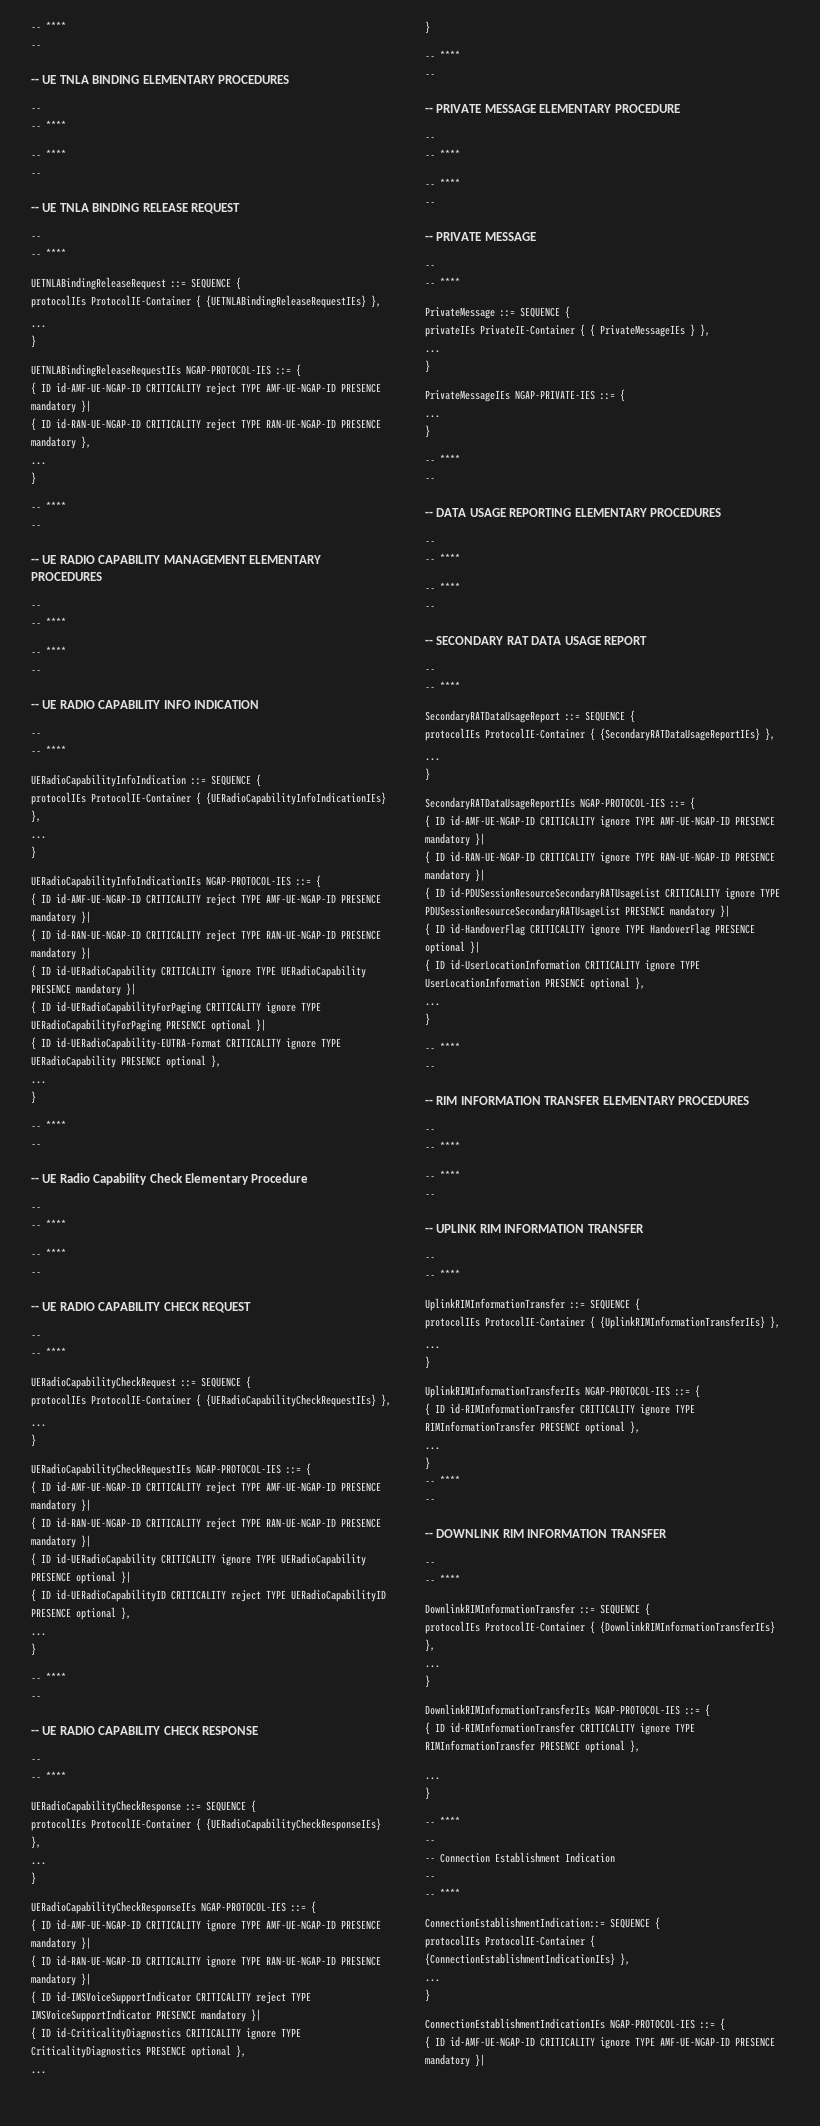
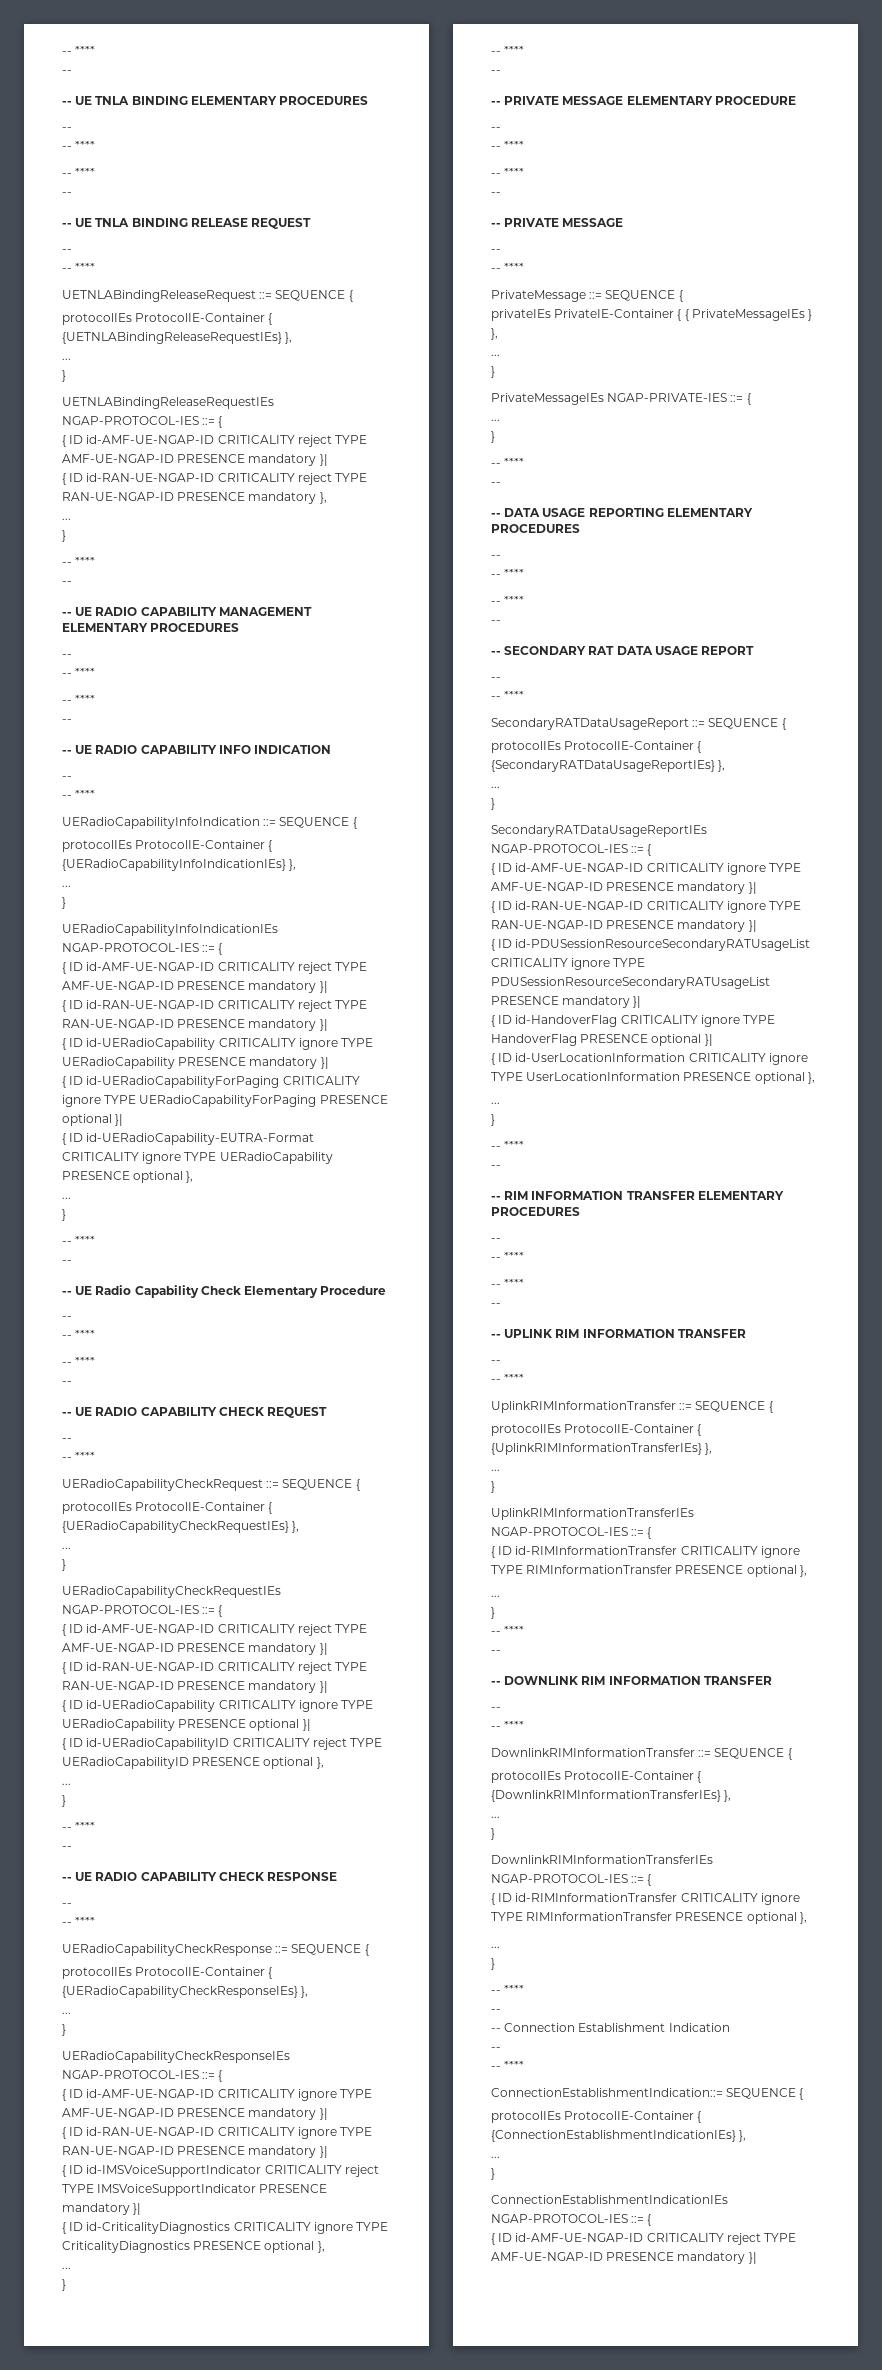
[600,2037,630,2049] ignore -> [726,2233,761,2245] reject

